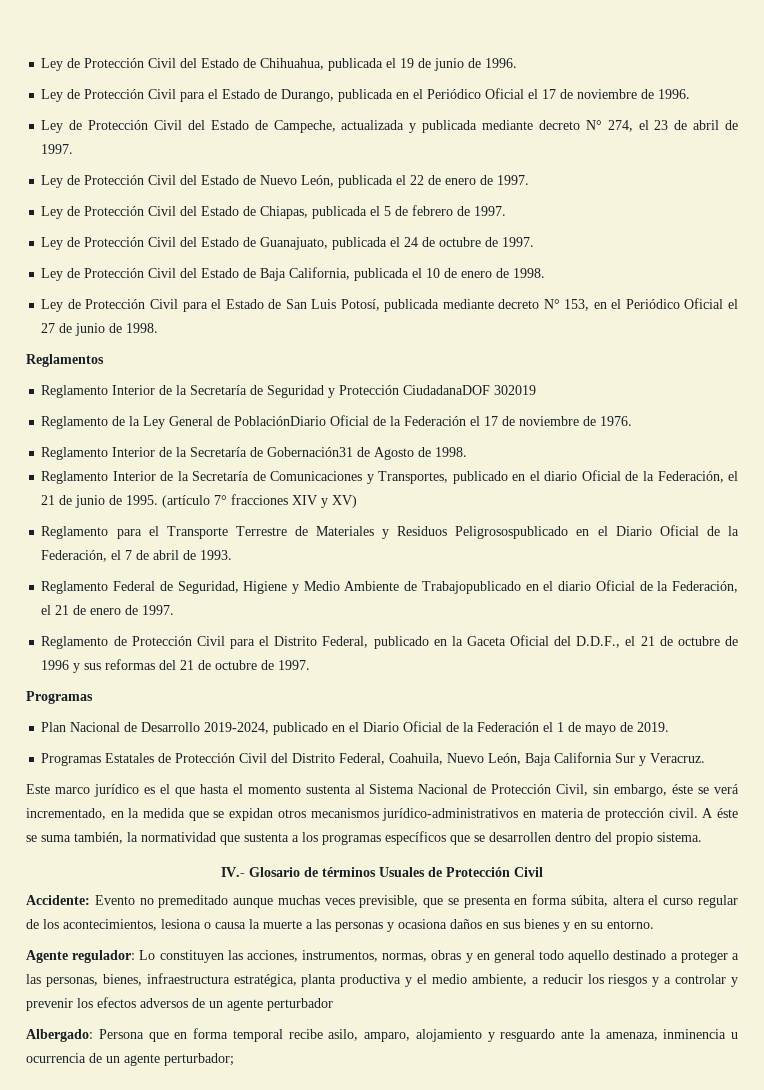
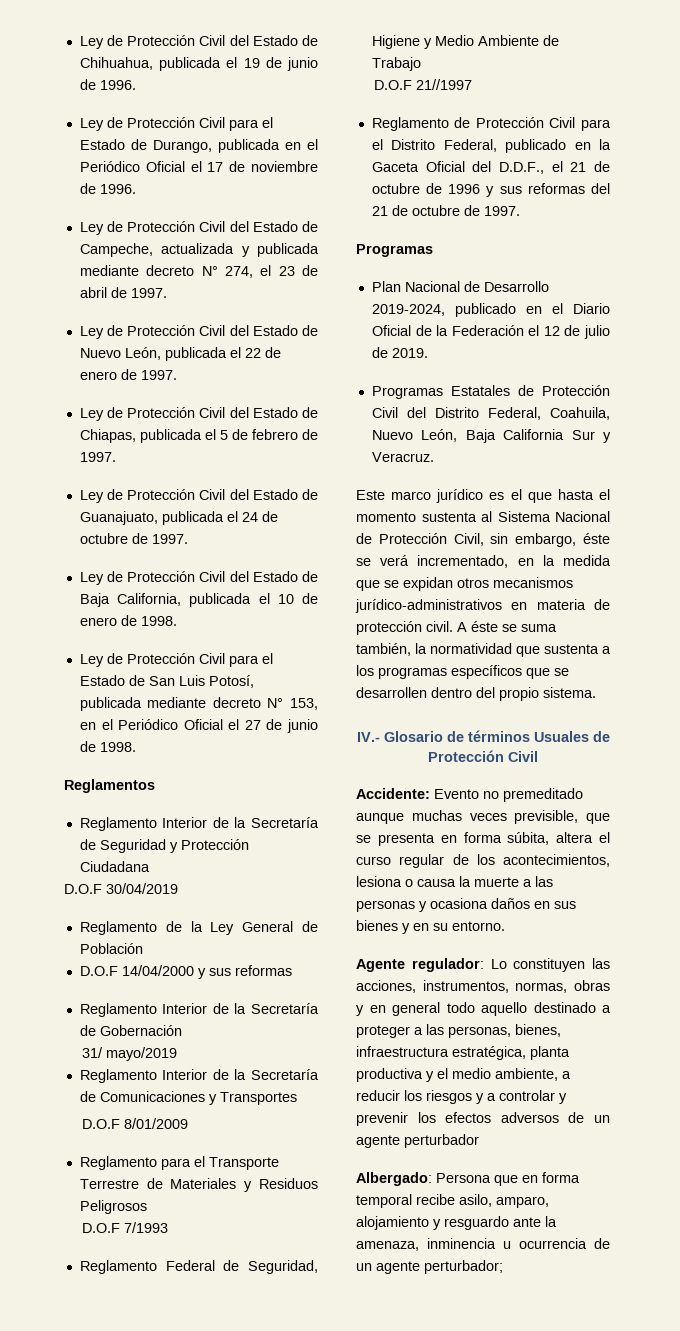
[403,385,537,395] CiudadanaDOF 302019 -> [79,861,150,872] [64,883,178,894] Ciudadana // D.O.F 30/04/2019
[234,415,633,426] [41,447,468,460] PoblaciónDiario Oficial de la Federación el 17 de noviembre de 1976. // Reglamento Interior de la Secretaría de Gobernación31 de Agosto de 1998. -> [79,943,143,954] [79,965,292,979] [79,1003,319,1017] [79,1025,182,1036] [81,1047,177,1061] Población // D.O.F 14/04/2000 y sus reformas // Reglamento Interior de la Secretaría de Gobernación // 31/ mayo/2019
[378,470,738,484] [41,494,358,508] Transportes, publicado en el diario Oficial de la Federación, el 21 de junio de 1995. (artículo 7° fracciones XIV y XV) -> [219,1092,297,1105] [81,1118,188,1129] Transportes // D.O.F 8/01/2009
[455,525,740,539] [41,550,233,562] Peligrosospublicado en el Diario Oficial de la Federación, el 7 de abril de 1993. -> [79,1200,147,1214] [81,1222,168,1233] Peligrosos // D.O.F 7/1993
[421,580,739,594] [41,605,175,615] Trabajopublicado en el diario Oficial de la Federación, el 21 de enero de 1997. -> [371,57,421,71] [373,79,472,90] Trabajo // D.O.F 21//1997
[557,722,617,735] 1 de mayo -> [543,325,610,339] 12 de julio

